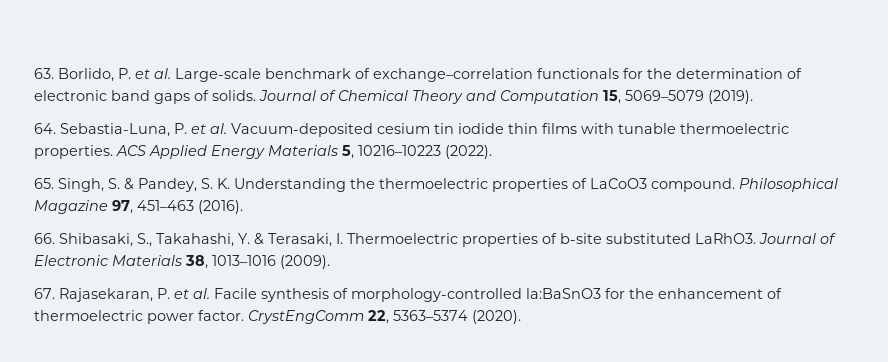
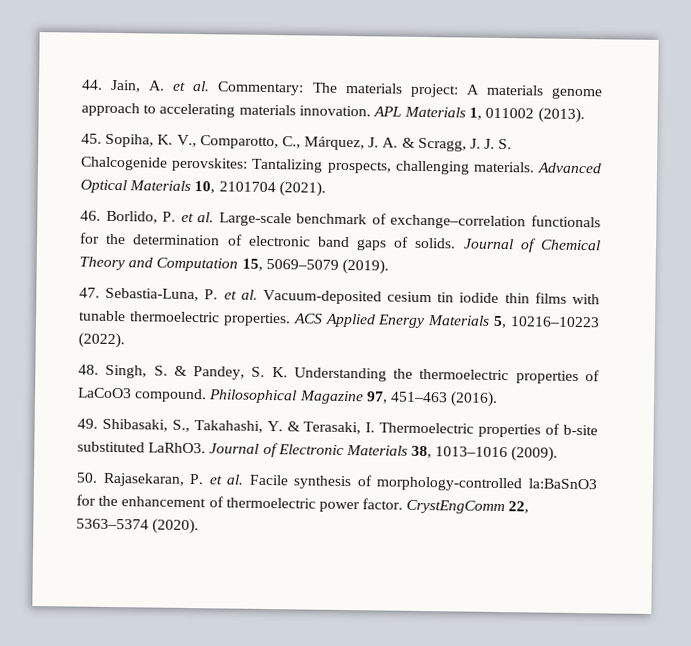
[34,68,54,79] 63. -> [81,79,603,100] [81,102,585,124] [81,133,513,152] [80,156,602,175] [80,179,326,197] [80,210,101,221] 44. Jain, A. et al. Commentary: The materials project: A materials genome approach to accelerating materials innovation. APL Materials 1, 011002 (2013). // 45. Sopiha, K. V., Comparotto, C., Márquez, J. A. & Scragg, J. J. S. Chalcogenide perovskites: Tantalizing prospects, challenging materials. Advanced Optical Materials 10, 2101704 (2021). // 46.
[34,123,56,134] 64. -> [79,287,100,298] 47.
[34,178,54,189] 65. -> [78,364,99,375] 48.
[34,233,55,244] 66. -> [77,418,98,429] 49.
[34,288,55,299] 67. -> [76,472,98,483] 50.

